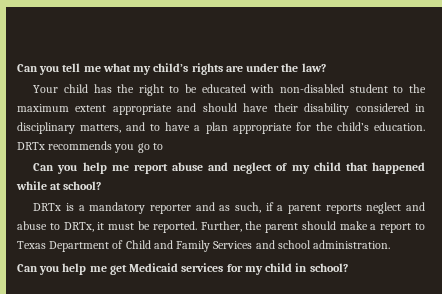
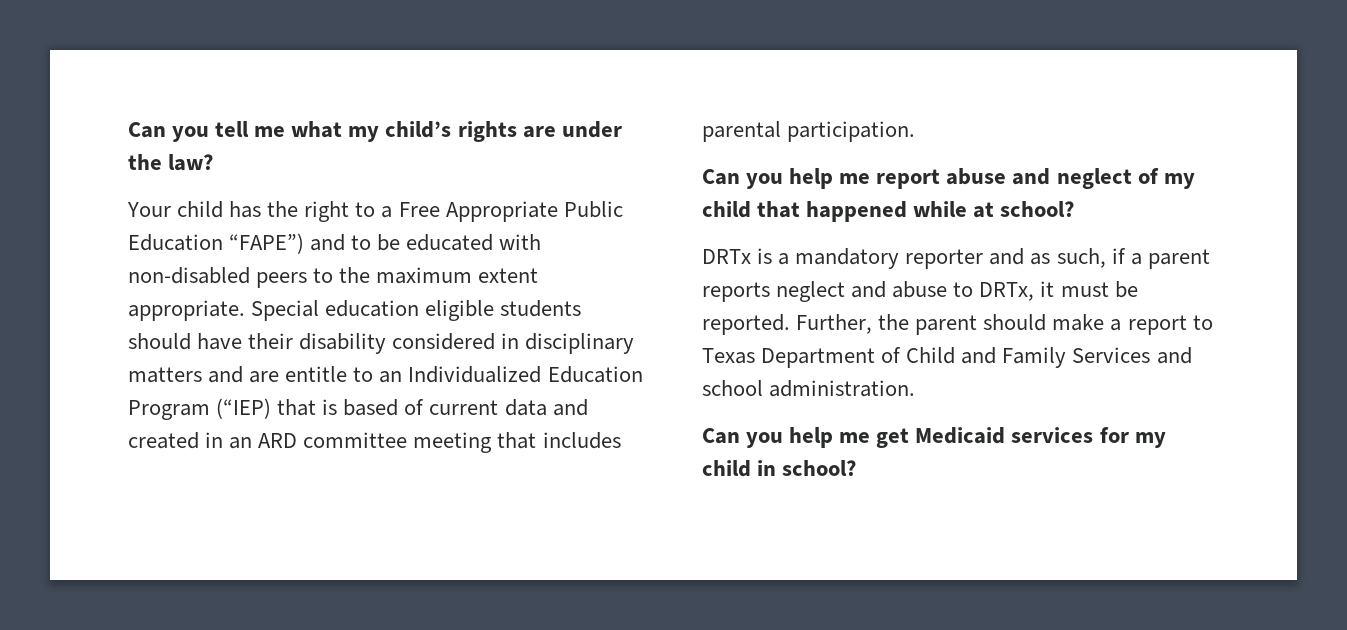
(180, 89) none -> [381,201,623,222] [128,233,372,254] a Free Appropriate Public Education “FAPE”) and to
[349,84,388,93] student -> [256,272,308,288] peers
[112,103,197,115] appropriate and -> [128,300,582,321] appropriate. Special education eligible students
[80,122,425,134] [17,141,163,153] matters, and to have a plan appropriate for the child’s education. DRTx recommends you go to -> [128,366,643,383] [128,398,588,420] [128,432,621,453] [702,121,916,142] matters and are entitle to an Individualized Education Program (“IEP) that is based of current data and created in an ARD committee meeting that includes parental participation.

